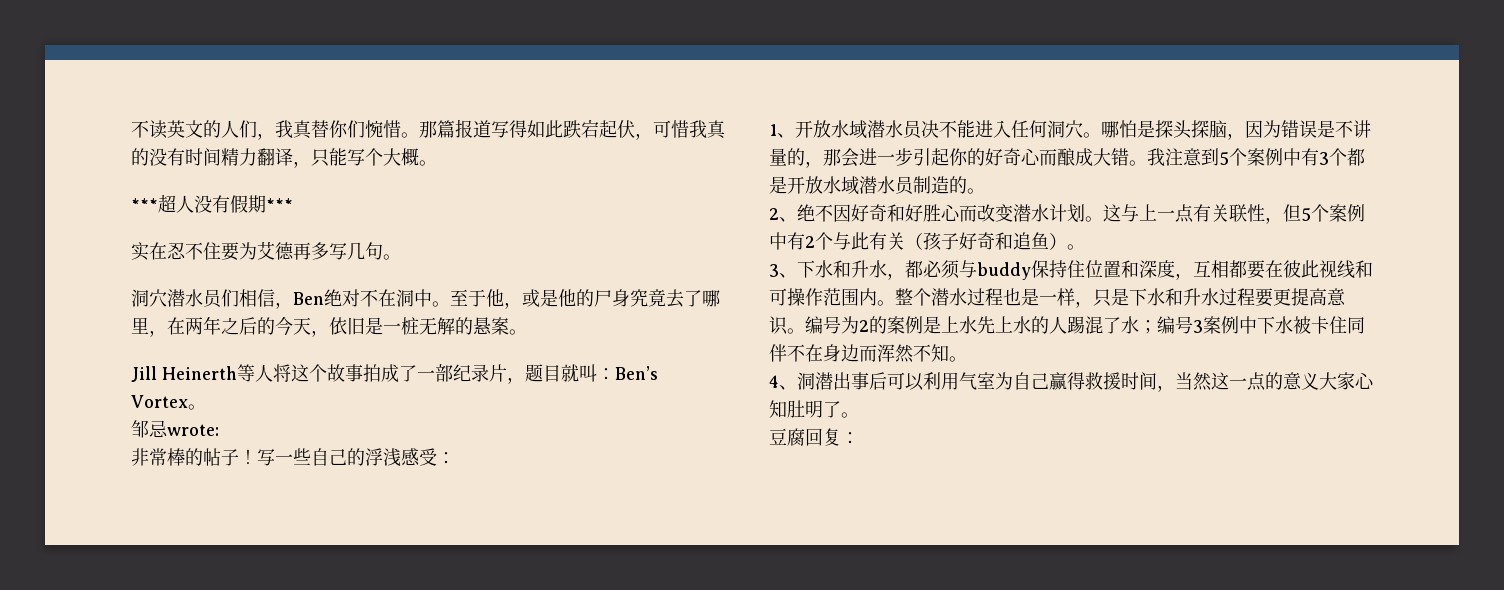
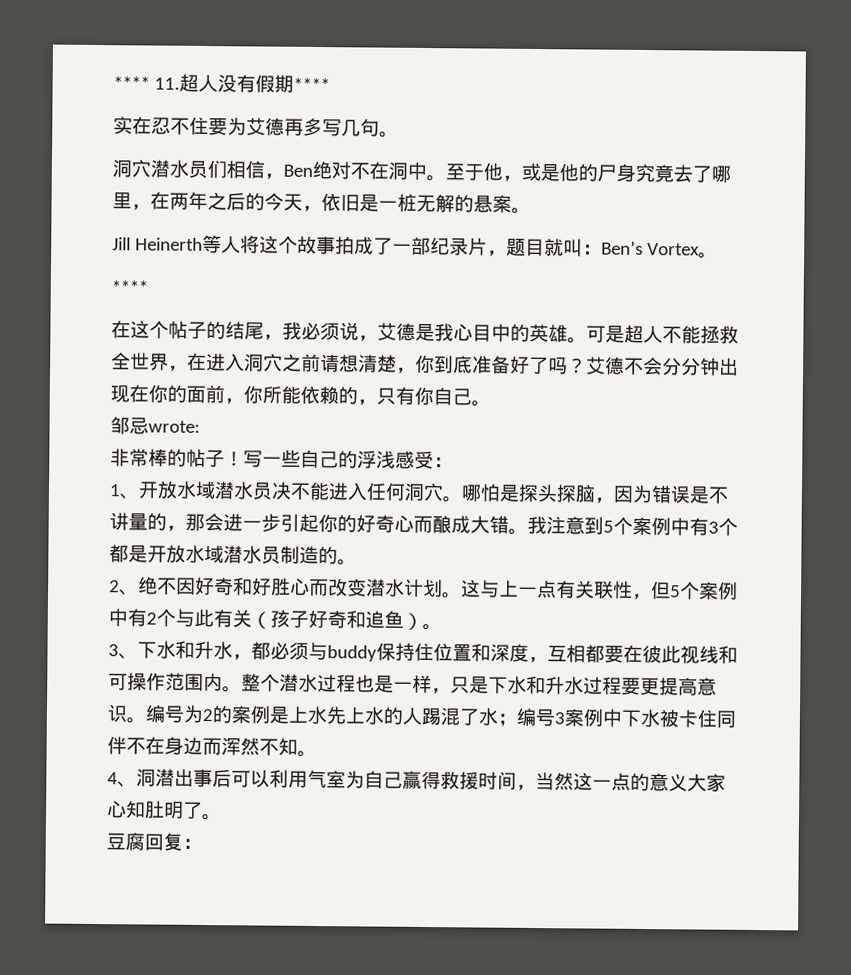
[131,119,726,140] [131,148,437,168] [131,198,158,211] 不读英文的人们，我真替你们惋惜。那篇报道写得如此跌宕起伏，可惜我真的没有时间精力翻译，只能写个大概。 // *** -> [113,76,180,90] **** 11.
[266,198,293,211] *** -> [292,77,330,92] ****
(206, 407) none -> [111,280,148,294] [111,320,739,344] [111,352,739,376] [110,384,491,407] // **** // 在这个帖子的结尾，我必须说，艾德是我心目中的英雄。可是超人不能拯救全世界，在进入洞穴之前请想清楚，你到底准备好了吗？艾德不会分分钟出现在你的面前，你所能依赖的，只有你自己。

